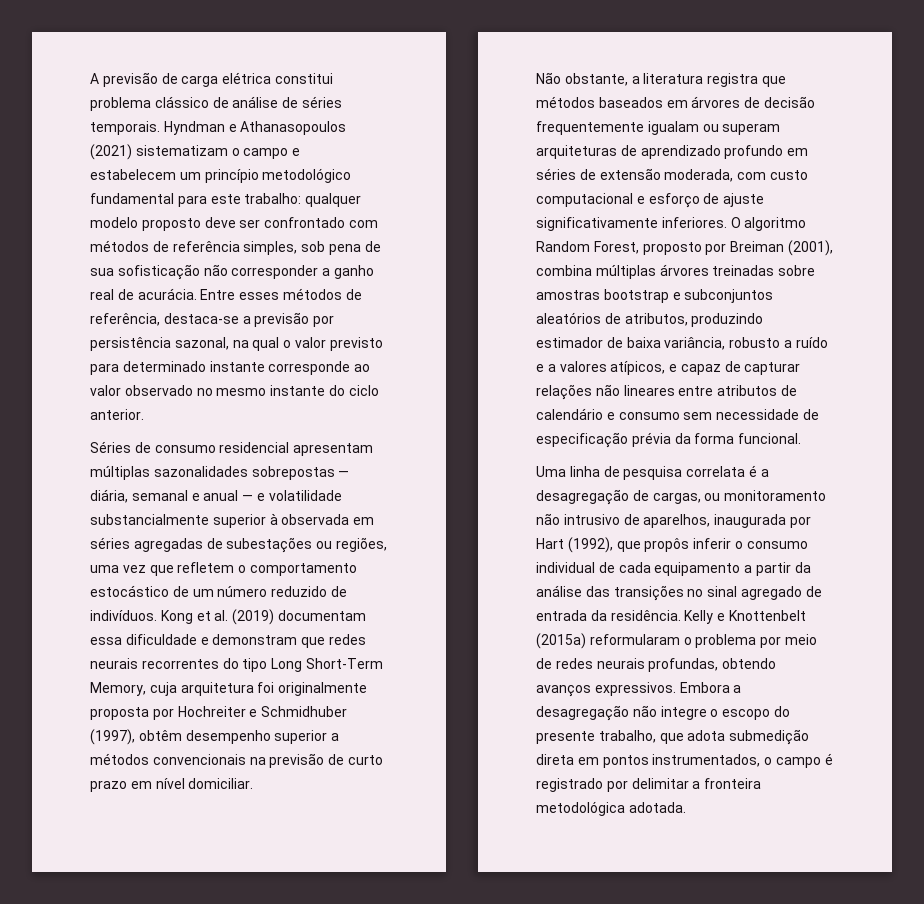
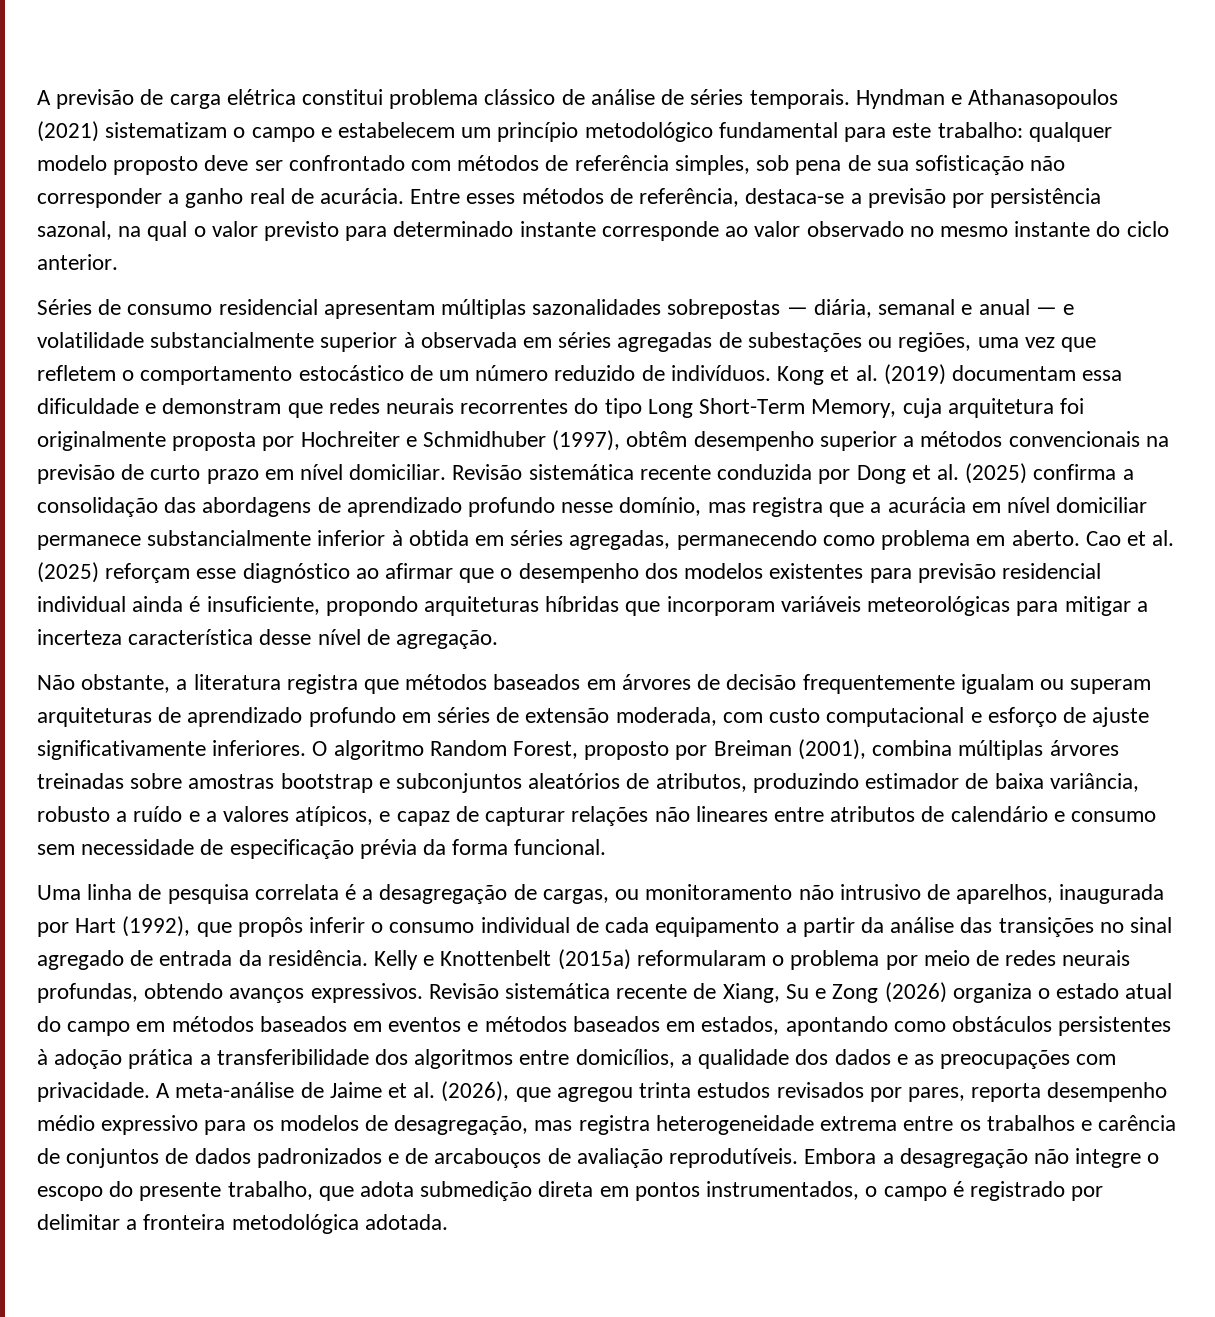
(254, 783) none -> [452,463,1134,484] [37,497,1148,517] [37,530,1175,550] [37,562,1101,583] [37,596,1148,616] [37,629,499,649] Revisão sistemática recente conduzida por Dong et al. (2025) confirma a consolidação das abordagens de aprendizado profundo nesse domínio, mas registra que a acurácia em nível domiciliar permanece substancialmente inferior à obtida em séries agregadas, permanecendo como problema em aberto. Cao et al. (2025) reforçam esse diagnóstico ao afirmar que o desempenho dos modelos existentes para previsão residencial individual ainda é insuficiente, propondo arquiteturas híbridas que incorporam variáveis meteorológicas para mitigar a incerteza característica desse nível de agregação.
(676, 689) none -> [428,982,1173,1003] [37,1016,1172,1036] [37,1049,1117,1069] [37,1081,1168,1102] [37,1115,1177,1135] [37,1148,799,1168] Revisão sistemática recente de Xiang, Su e Zong (2026) organiza o estado atual do campo em métodos baseados em eventos e métodos baseados em estados, apontando como obstáculos persistentes à adoção prática a transferibilidade dos algoritmos entre domicílios, a qualidade dos dados e as preocupações com privacidade. A meta-análise de Jaime et al. (2026), que agregou trinta estudos revisados por pares, reporta desempenho médio expressivo para os modelos de desagregação, mas registra heterogeneidade extrema entre os trabalhos e carência de conjuntos de dados padronizados e de arcabouços de avaliação reprodutíveis.

